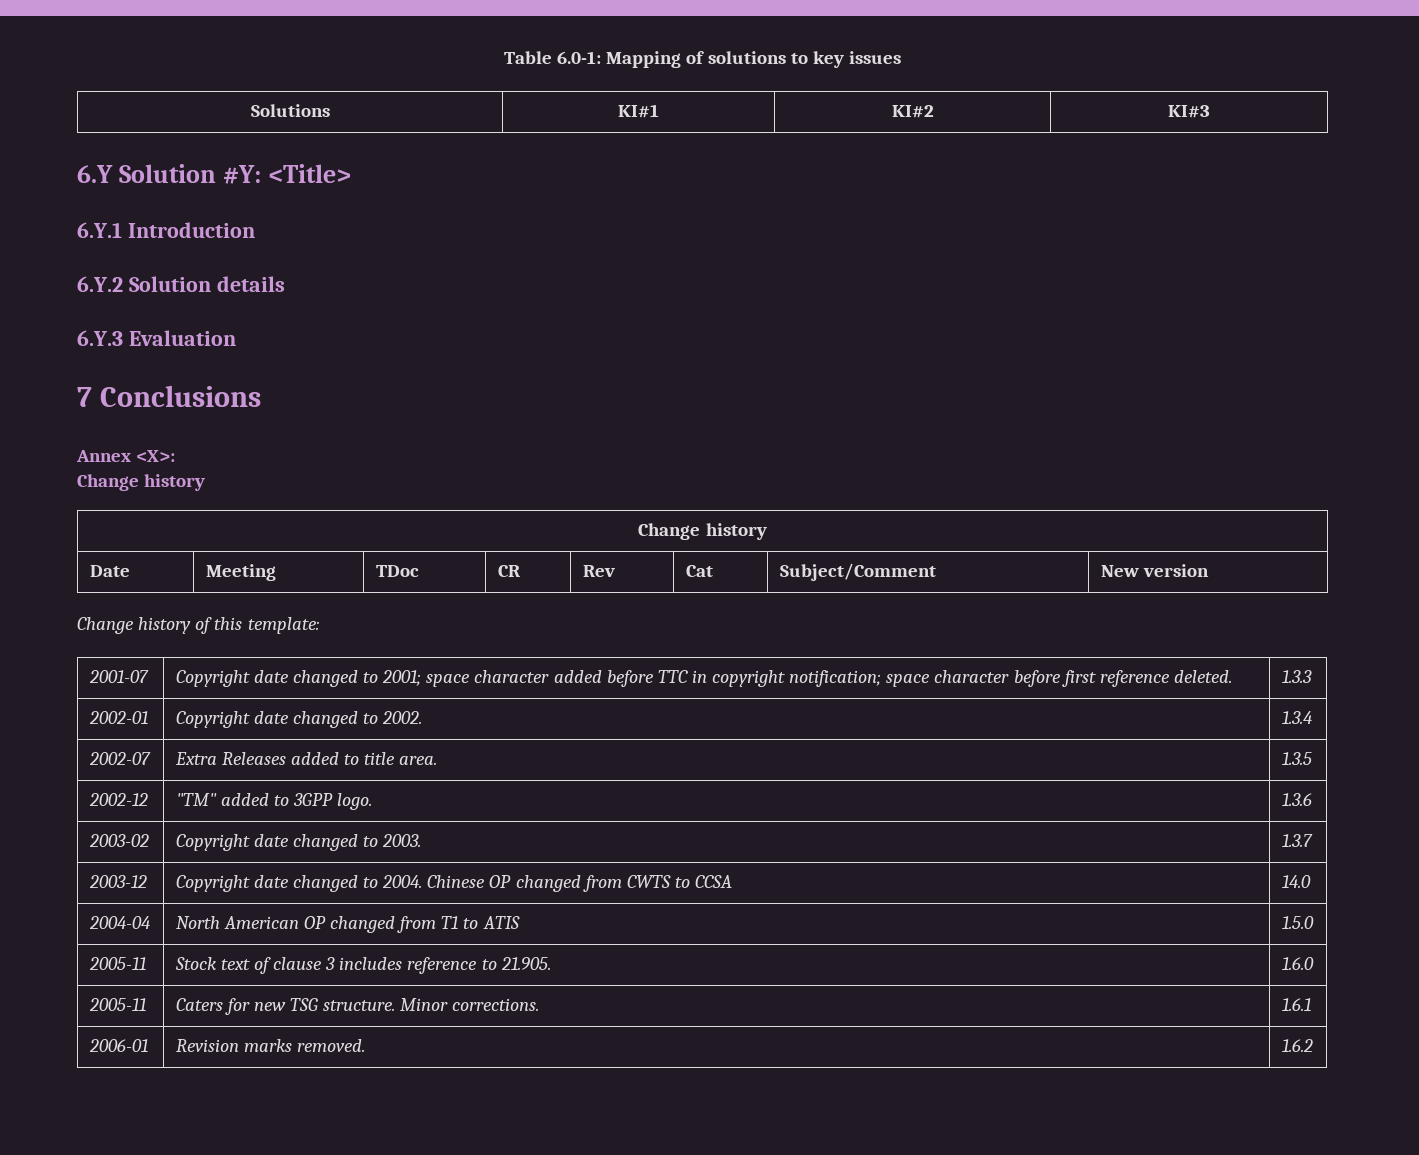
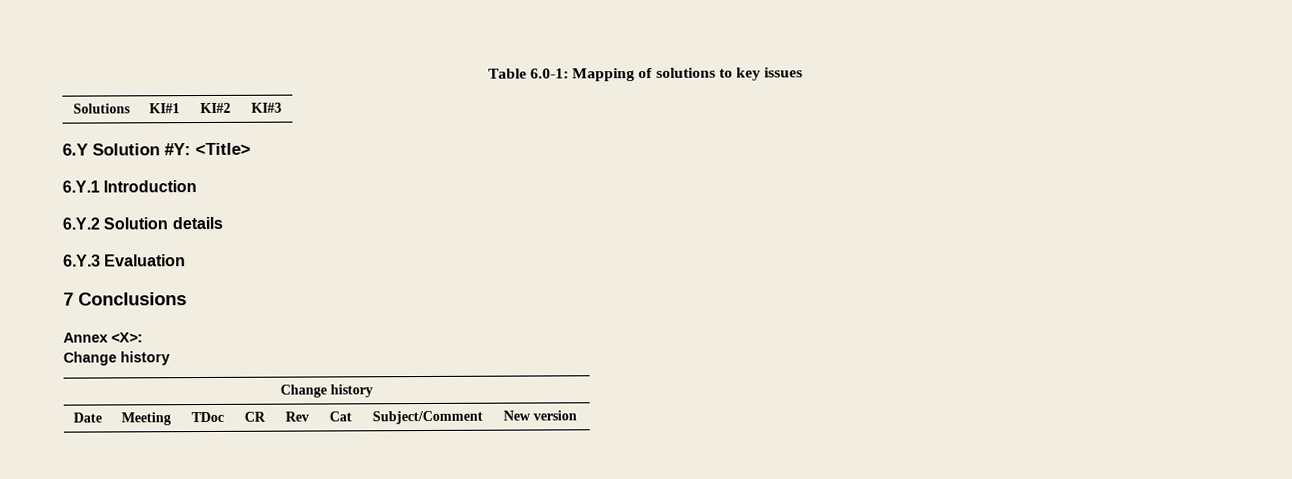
[77,617,319,634] [88,670,149,683] [175,670,1232,687] [1281,670,1312,683] [88,711,148,724] [175,711,423,728] [1281,711,1312,724] [88,752,151,765] [174,752,438,765] [1281,752,1312,765] [88,793,148,806] [175,793,373,810] [1281,793,1312,806] [88,834,149,847] [175,834,422,851] [1281,834,1313,847] [88,875,147,888] [175,875,733,892] [1281,875,1311,888] [88,916,150,929] [175,916,520,933] [1281,916,1314,929] [88,957,146,970] [174,957,551,974] [1281,957,1314,970] [88,998,146,1011] [175,998,540,1015] [1281,998,1311,1011] [88,1039,148,1052] [175,1039,365,1052] [1281,1039,1313,1052] // Change history of this template: // 2001-07 | Copyright date changed to 2001; space character added before TTC in copyright notification; space character before first reference deleted. | 1.3.3 // 2002-01 | Copyright date changed to 2002. | 1.3.4 // 2002-07 | Extra Releases added to title area. | 1.3.5 // 2002-12 | "TM" added to 3GPP logo. | 1.3.6 // 2003-02 | Copyright date changed to 2003. | 1.3.7 // 2003-12 | Copyright date changed to 2004. Chinese OP changed from CWTS to CCSA | 14.0 // 2004-04 | North American OP changed from T1 to ATIS | 1.5.0 // 2005-11 | Stock text of clause 3 includes reference to 21.905. | 1.6.0 // 2005-11 | Caters for new TSG structure. Minor corrections. | 1.6.1 // 2006-01 | Revision marks removed. | 1.6.2 -> (577, 415) none

